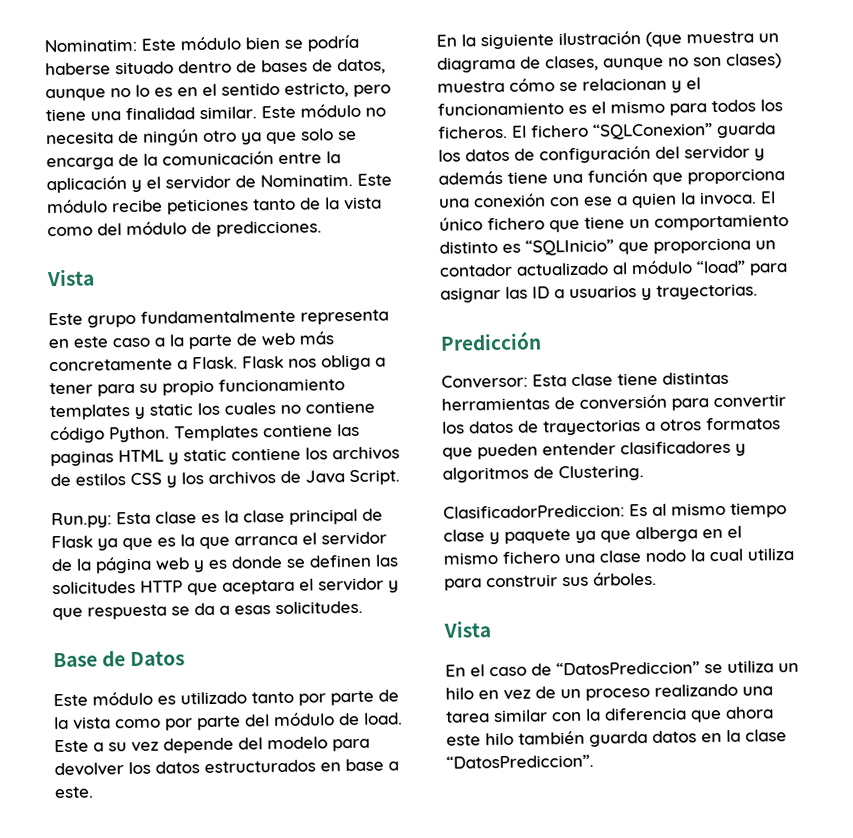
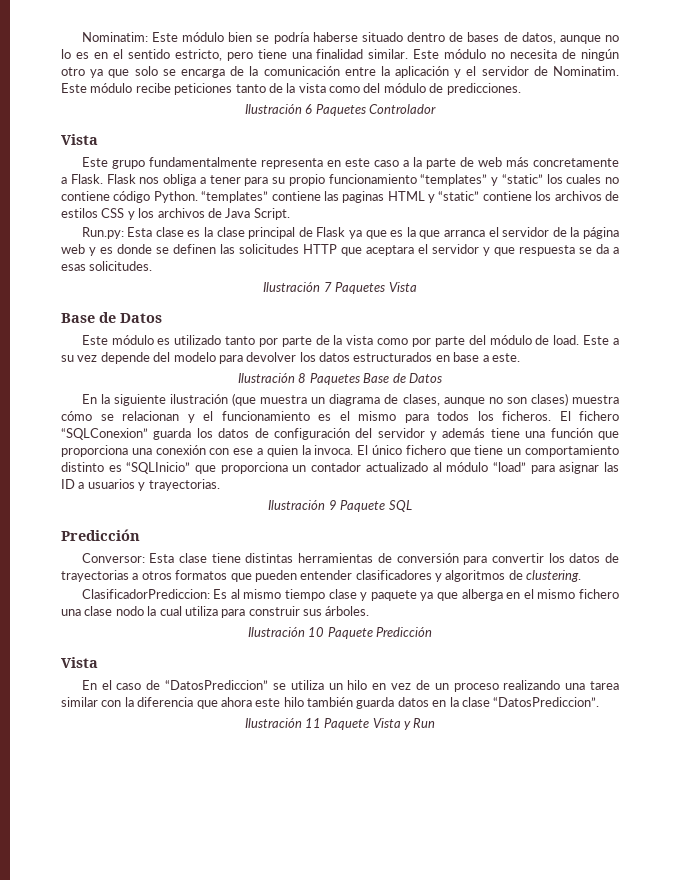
(322, 228) none -> [244,104,437,116] // Ilustración 6 Paquetes Controlador
[49,403,193,421] templates y static -> [420,174,543,186] “templates” y “static”
[174,425,259,442] Templates -> [201,191,269,203] “templates”
[183,448,227,462] static -> [438,191,480,201] “static”
(363, 607) none -> [263,282,417,294] // Ilustración 7 Paquetes Vista
(94, 792) none -> [238,373,442,385] // Ilustración 8 Paquetes Base de Datos
(758, 291) none -> [268,500,412,512] // Ilustración 9 Paquete SQL
[558,465,644,482] Clustering. -> [526,570,582,582] clustering.
(657, 578) none -> [247,627,433,639] // Ilustración 10 Paquete Predicción
(594, 761) none -> [244,718,436,730] // Ilustración 11 Paquete Vista y Run

